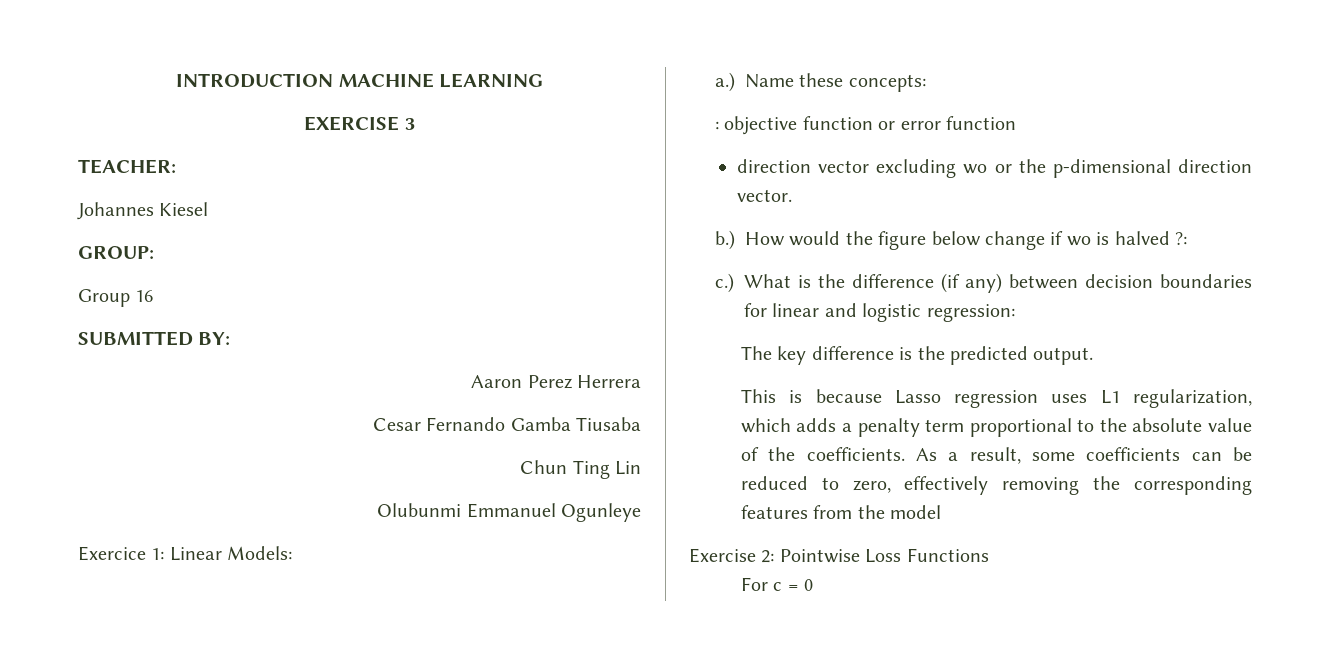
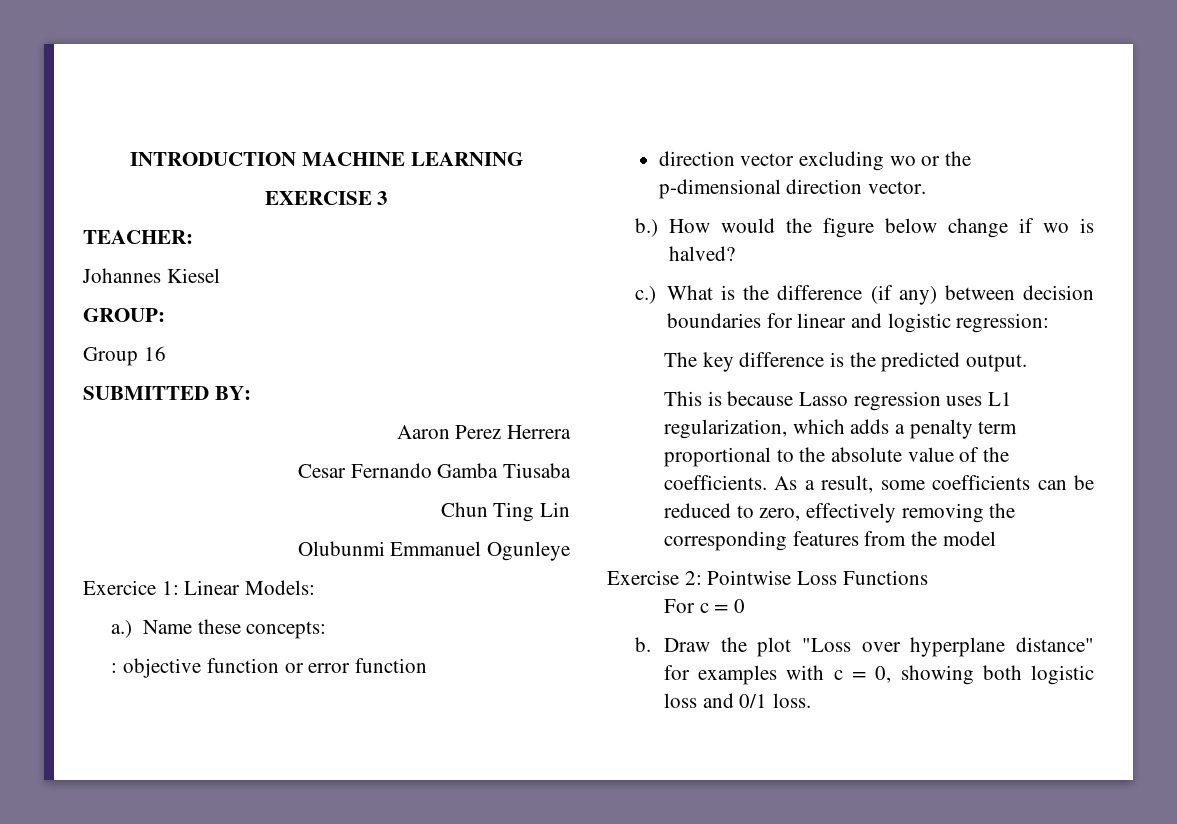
[1114,231,1187,245] halved ?: -> [668,246,735,261] halved?
(814, 585) none -> [635,637,1094,657] [663,665,1094,685] [663,693,811,708] // b. Draw the plot "Loss over hyperplane distance" for examples with c = 0, showing both logistic loss and 0/1 loss.

